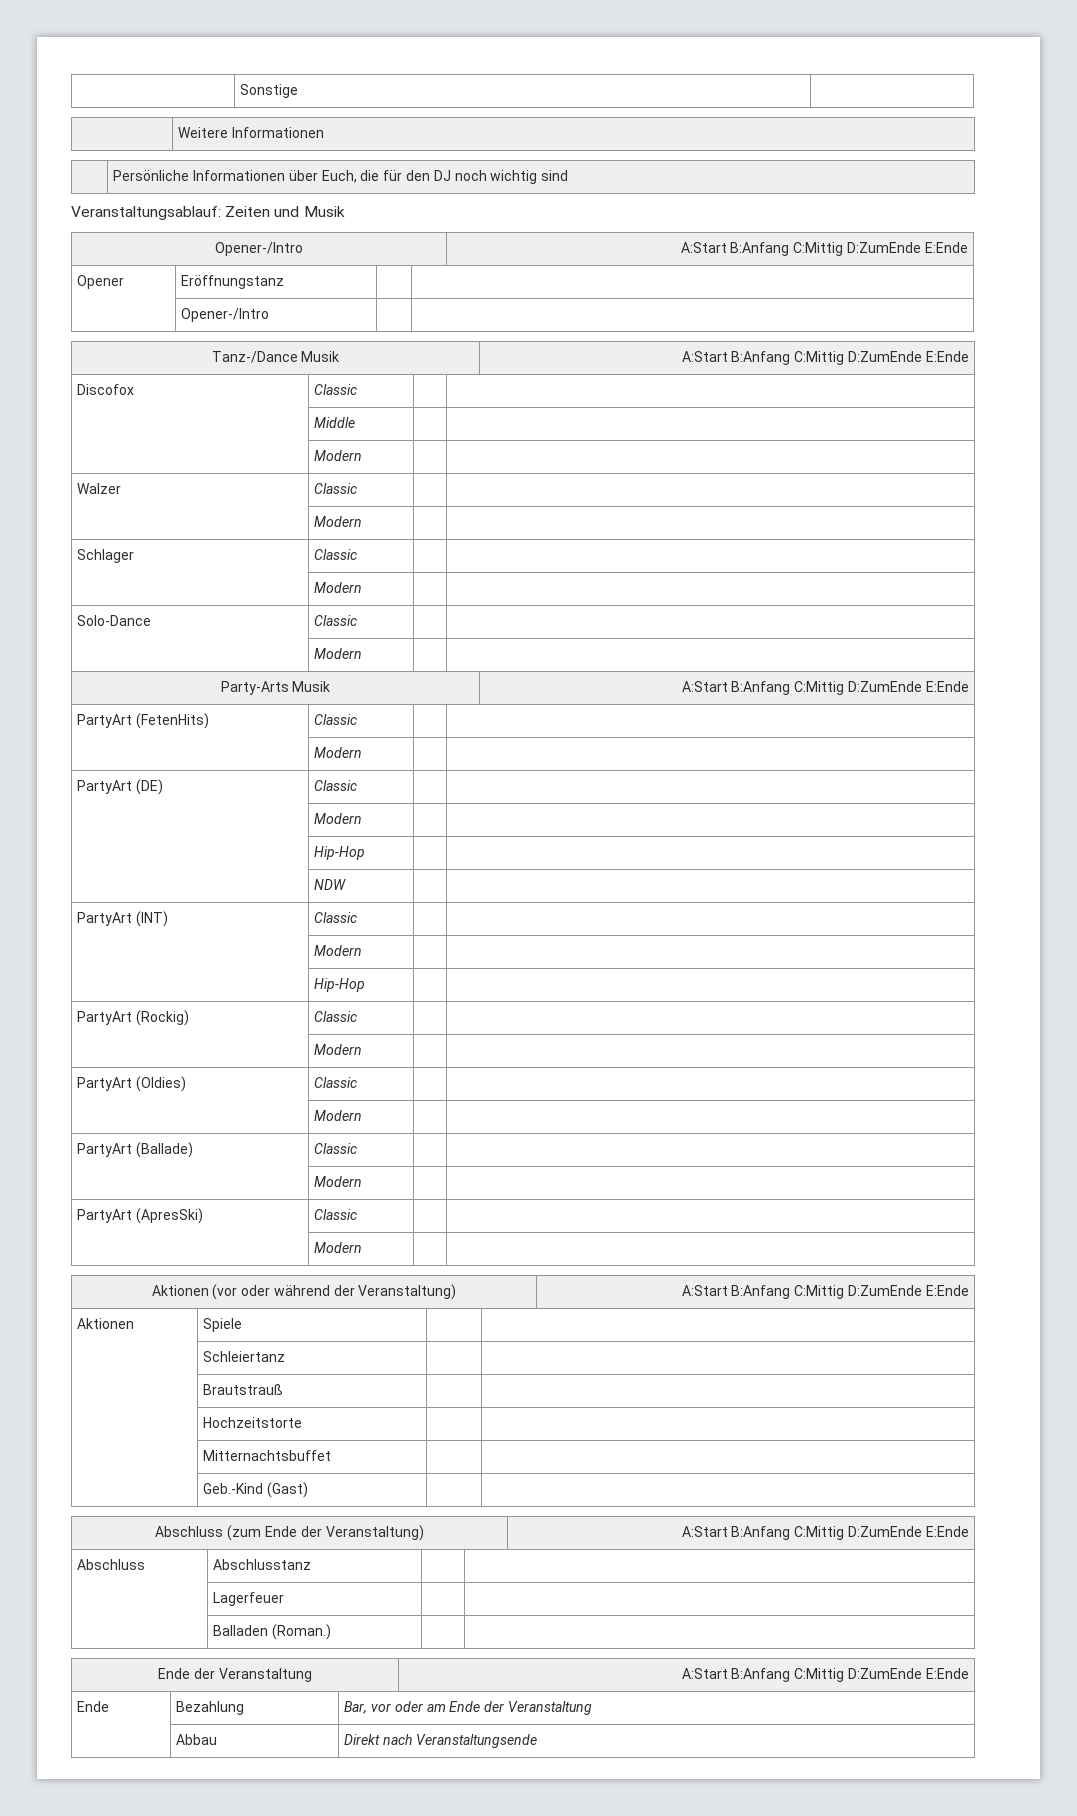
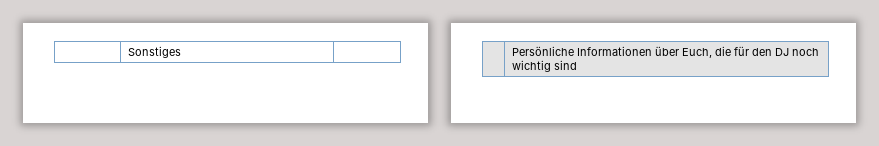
[240,84,299,98] [178,127,325,138] | Sonstige | // | Weitere Informationen -> [127,46,181,58] | Sonstiges |
[71,206,345,220] [215,242,303,256] [680,242,968,256] [77,275,125,289] [181,275,285,289] [181,308,270,322] [211,351,340,363] [681,351,969,365] [77,384,135,395] [314,384,358,395] [314,417,356,428] [314,450,363,461] [77,483,122,494] [314,483,358,494] [314,516,363,527] [77,549,135,563] [314,549,358,560] [314,582,363,593] [77,615,152,626] [314,615,358,626] [314,648,363,659] [220,681,331,695] [681,681,969,695] [77,713,210,729] [314,714,358,725] [314,747,363,758] [77,779,164,795] [314,780,358,791] [314,813,363,824] [314,846,366,860] [314,879,347,890] [77,911,169,927] [314,912,358,923] [314,945,363,956] [314,978,366,992] [77,1010,190,1026] [314,1011,358,1022] [314,1044,363,1055] [77,1076,187,1092] [314,1077,358,1088] [314,1110,363,1121] [77,1142,194,1158] [314,1143,358,1154] [314,1176,363,1187] [77,1208,204,1224] [314,1209,358,1220] [314,1242,363,1253] [151,1284,457,1300] [681,1285,969,1299] [77,1318,135,1329] [203,1318,243,1332] [203,1351,286,1362] [203,1384,284,1395] [203,1417,303,1428] [203,1450,332,1461] [203,1482,309,1498] [155,1525,424,1541] [681,1526,969,1540] [77,1559,146,1570] [213,1559,312,1570] [213,1592,285,1606] [213,1624,332,1640] [158,1668,312,1682] [681,1668,969,1682] [77,1701,110,1712] [176,1701,245,1715] [344,1701,592,1715] [176,1734,218,1745] [344,1734,537,1748] // Veranstaltungsablauf: Zeiten und Musik // Opener-/Intro | A:Start B:Anfang C:Mittig D:ZumEnde E:Ende // Opener | Eröffnungstanz | | // | Opener-/Intro | | // Tanz-/Dance Musik | A:Start B:Anfang C:Mittig D:ZumEnde E:Ende // Discofox | Classic | | // | Middle | | // | Modern | | // Walzer | Classic | | // | Modern | | // Schlager | Classic | | // | Modern | | // Solo-Dance | Classic | | // | Modern | | // Party-Arts Musik | A:Start B:Anfang C:Mittig D:ZumEnde E:Ende // PartyArt (FetenHits) | Classic | | // | Modern | | // PartyArt (DE) | Classic | | // | Modern | | // | Hip-Hop | | // | NDW | | // PartyArt (INT) | Classic | | // | Modern | | // | Hip-Hop | | // PartyArt (Rockig) | Classic | | // | Modern | | // PartyArt (Oldies) | Classic | | // | Modern | | // PartyArt (Ballade) | Classic | | // | Modern | | // PartyArt (ApresSki) | Classic | | // | Modern | | // Aktionen (vor oder während der Veranstaltung) | A:Start B:Anfang C:Mittig D:ZumEnde E:Ende // Aktionen | Spiele | | // | Schleiertanz | | // | Brautstrauß | | // | Hochzeitstorte | | // | Mitternachtsbuffet | | // | Geb.-Kind (Gast) | | // Abschluss (zum Ende der Veranstaltung) | A:Start B:Anfang C:Mittig D:ZumEnde E:Ende // Abschluss | Abschlusstanz | | // | Lagerfeuer | | // | Balladen (Roman.) | | // Ende der Veranstaltung | A:Start B:Anfang C:Mittig D:ZumEnde E:Ende // Ende | Bezahlung | Bar, vor oder am Ende der Veranstaltung // | Abbau | Direkt nach Veranstaltungsende -> (577, 65) none

